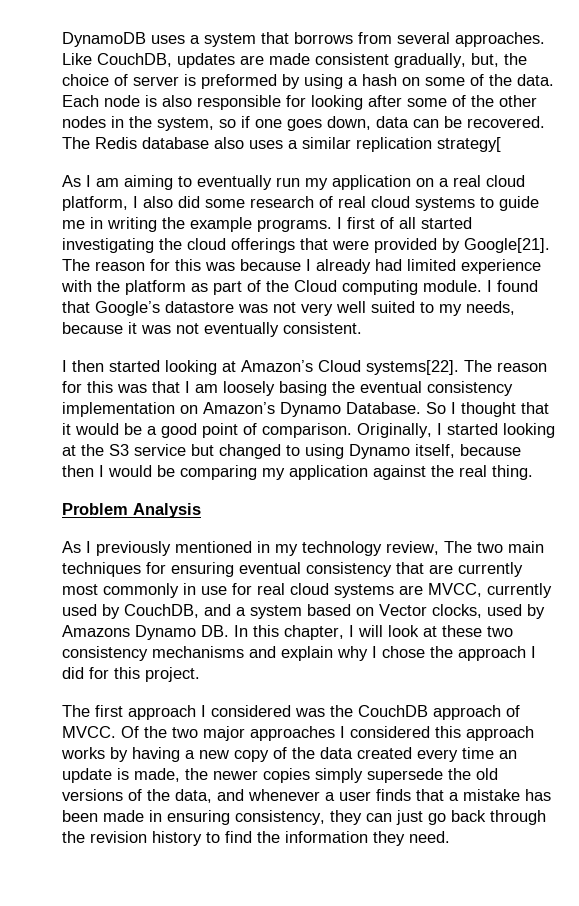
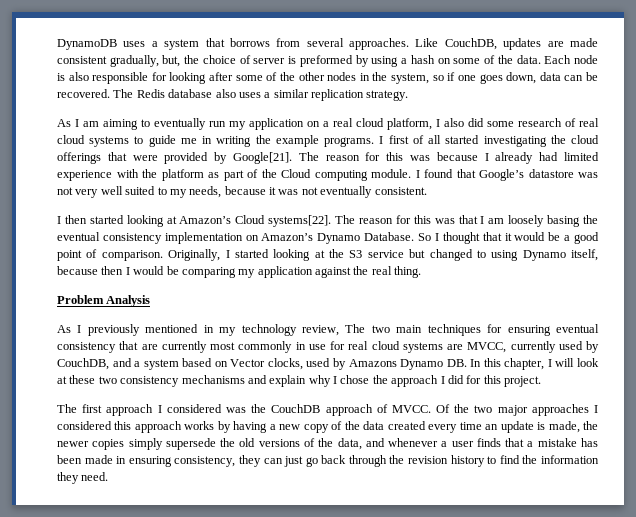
[437,137,501,152] strategy[ -> [366,90,409,101] strategy.

